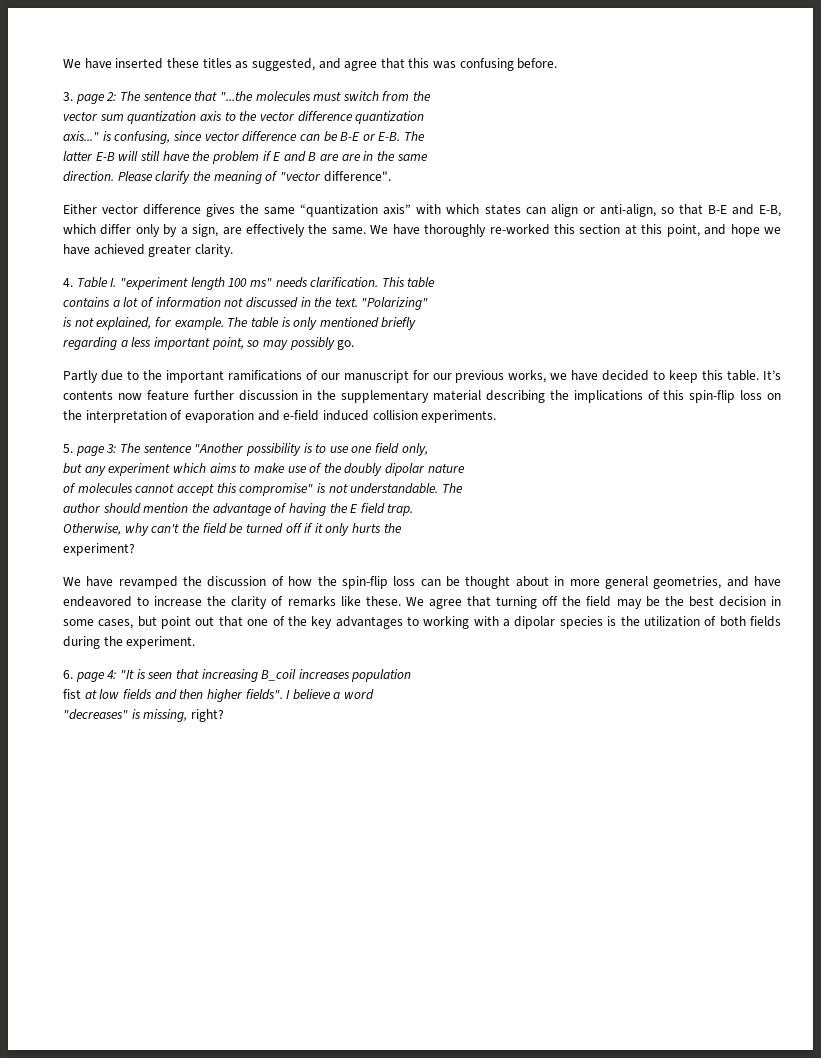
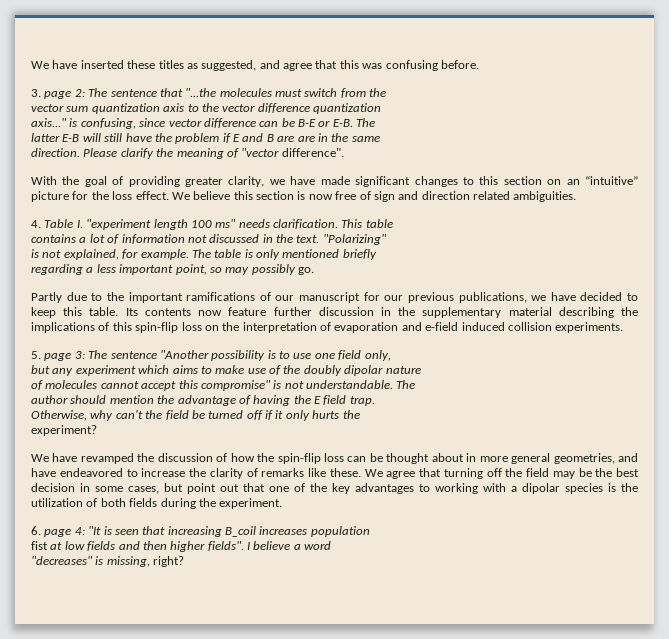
[63,204,782,217] [63,224,782,237] [63,244,233,257] Either vector difference gives the same “quantization axis” with which states can align or anti-align, so that B-E and E-B, which differ only by a sign, are effectively the same. We have thoroughly re-worked this section at this point, and hope we have achieved greater clarity. -> [31,176,638,187] [31,191,577,202] With the goal of providing greater clarity, we have made significant changes to this section on an “intuitive” picture for the loss effect. We believe this section is now free of sign and direction related ambiguities.
[508,370,547,383] works, -> [458,292,527,303] publications,
[763,370,782,380] It’s -> [125,308,138,316] Its

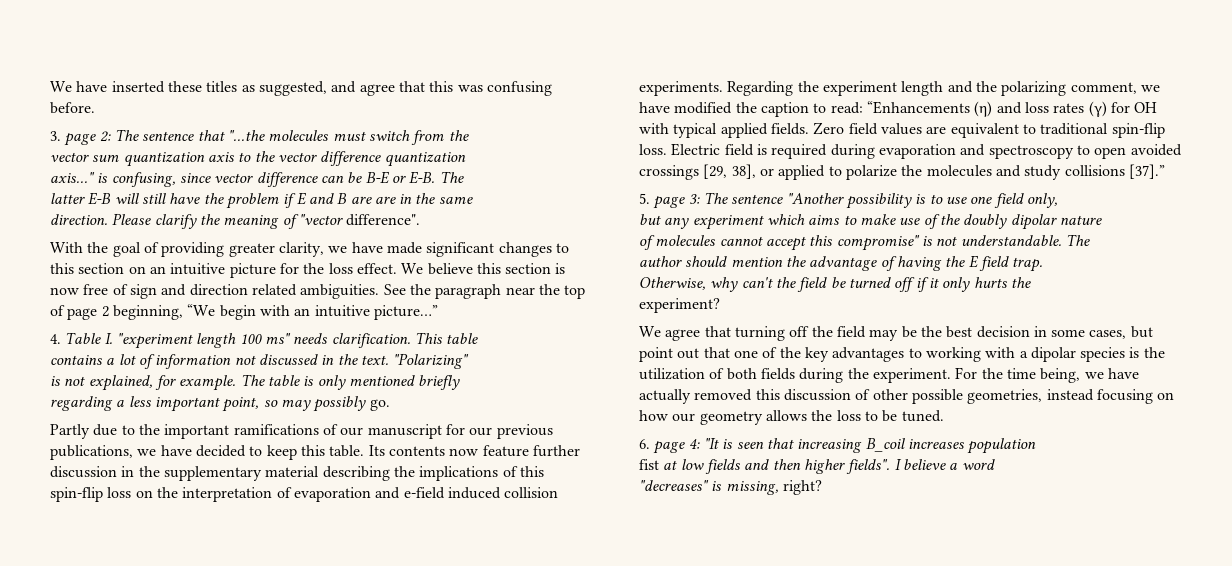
[585,176,638,185] “intuitive” -> [170,263,226,275] intuitive
(577, 196) none -> [383,284,586,299] [50,304,438,320] See the paragraph near the top of page 2 beginning, “We begin with an intuitive picture…”
(624, 327) none -> [727,81,1160,96] [639,101,1158,117] [639,122,1165,138] [639,143,1182,159] [639,164,1165,180] Regarding the experiment length and the polarizing comment, we have modified the caption to read: “Enhancements (η) and loss rates (γ) for OH with typical applied fields. Zero field values are equivalent to traditional spin-flip loss. Electric field is required during evaporation and spectroscopy to open avoided crossings [29, 38], or applied to polarize the molecules and study collisions [37].”
[52,453,639,464] [31,468,383,479] have revamped the discussion of how the spin-flip loss can be thought about in more general geometries, and have endeavored to increase the clarity of remarks like these. We -> (661, 331) none
(283, 503) none -> [955,367,1139,383] [639,389,1175,404] [639,410,944,425] For the time being, we have actually removed this discussion of other possible geometries, instead focusing on how our geometry allows the loss to be tuned.

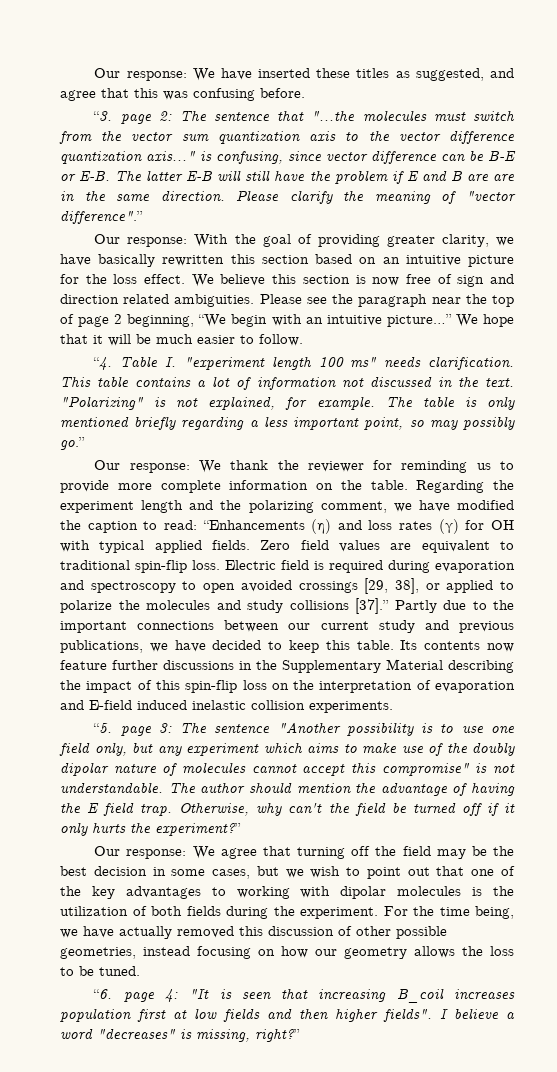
(50, 86) none -> [94,68,187,81] Our response:
[50,131,61,141] 3. -> [93,111,113,121] “3.
(469, 135) // -> (123, 135) none
(466, 159) // -> (142, 157) none
(464, 177) // -> (143, 175) none
(473, 200) // -> (151, 198) none
[346,214,421,226] difference". // -> [60,210,143,224] [94,234,188,247] difference".” // Our response:
[386,242,569,257] [50,263,125,274] made significant changes to this section -> [98,254,353,267] basically rewritten this section based
[383,284,406,295] See -> [259,294,327,304] Please see
[50,334,61,344] // 4. -> [455,314,514,327] [60,334,303,346] [93,357,113,370] We hope that it will be much easier to follow. // “4.
(479, 338) // -> (130, 381) none
(470, 361) // -> (144, 403) none
(461, 382) // -> (177, 423) none
[369,399,390,411] [50,424,553,439] [50,445,580,460] [50,466,544,481] [50,487,559,502] [639,81,723,96] go. // Partly due to the important ramifications of our manuscript for our previous publications, we have decided to keep this table. Its contents now feature further discussion in the supplementary material describing the implications of this spin-flip loss on the interpretation of evaporation and e-field induced collision experiments. -> [60,437,85,450] [94,460,515,473] [60,480,408,493] go.” // Our response: We thank the reviewer for reminding us to provide more complete information on the table.
[639,193,650,204] // 5. -> [394,600,514,613] [60,620,514,633] [60,640,514,653] [60,659,514,673] [60,680,515,693] [60,700,393,713] [93,723,113,733] Partly due to the important connections between our current study and previous publications, we have decided to keep this table. Its contents now feature further discussions in the Supplementary Material describing the impact of this spin-flip loss on the interpretation of evaporation and E-field induced inelastic collision experiments. // “5.
(1058, 200) // -> (127, 749) none
(1102, 220) // -> (157, 769) none
(1090, 240) // -> (196, 787) none
(1044, 264) // -> (173, 810) none
[639,298,720,313] // experiment? // -> [155,823,241,836] [94,846,187,859] experiment?” // Our response:
(1153, 332) none -> [285,866,361,878] we wish to
[1019,347,1126,362] a dipolar species -> [340,886,462,899] dipolar molecules
[639,439,650,449] 6. -> [93,989,113,999] “6.
[639,459,659,470] // fist -> [137,1009,166,1022] first
(995, 464) // -> (93, 1033) none
[782,480,822,495] right? -> [255,1028,300,1042] right?”

